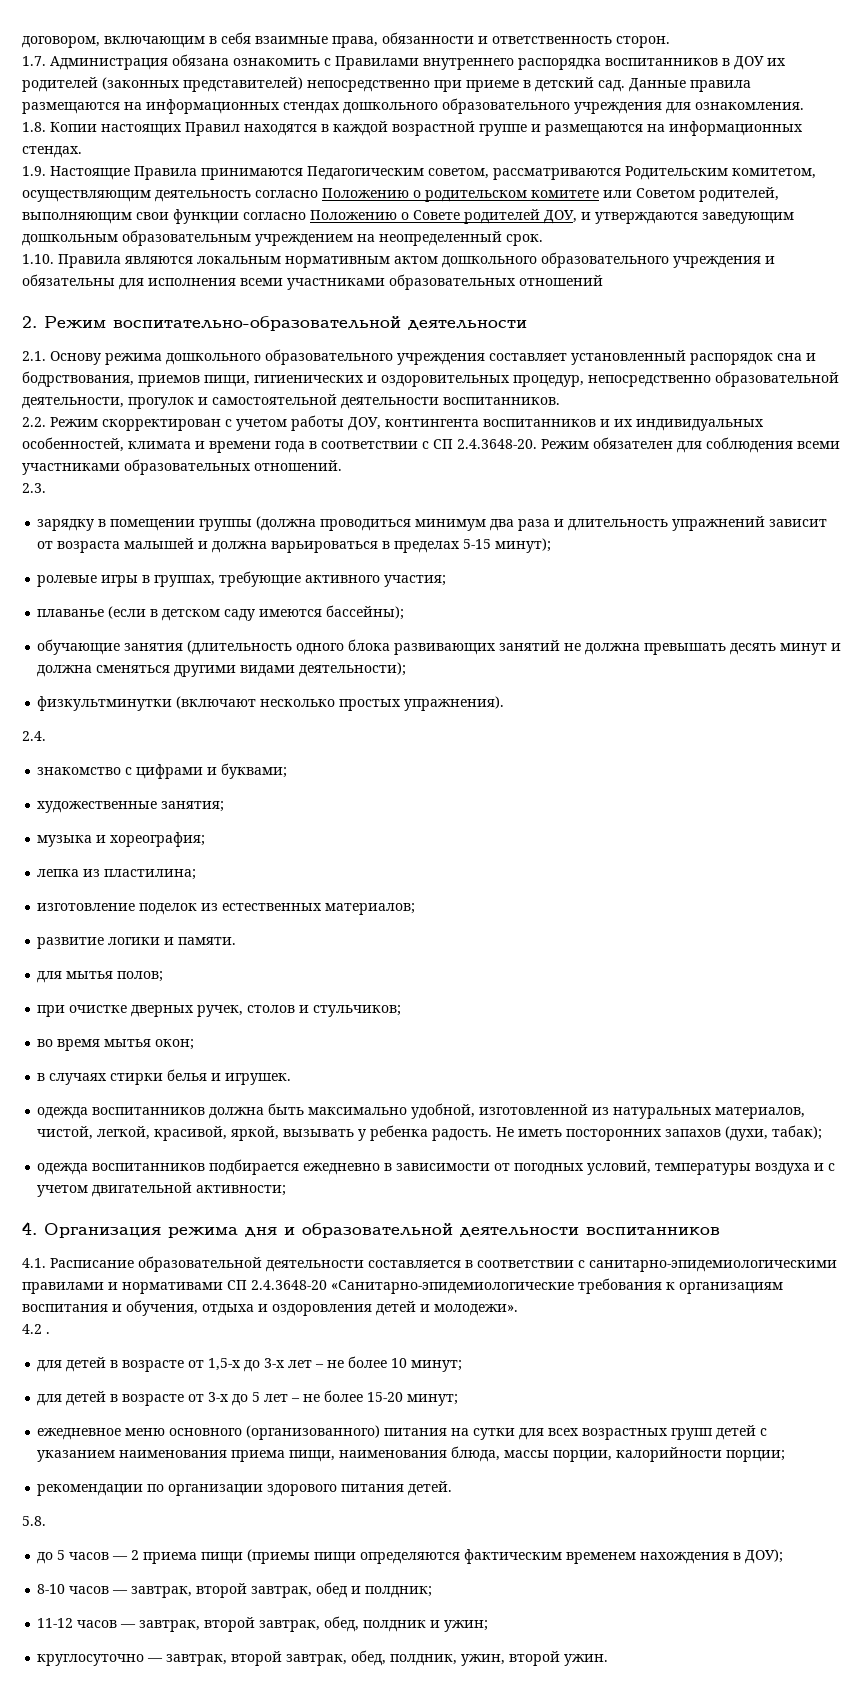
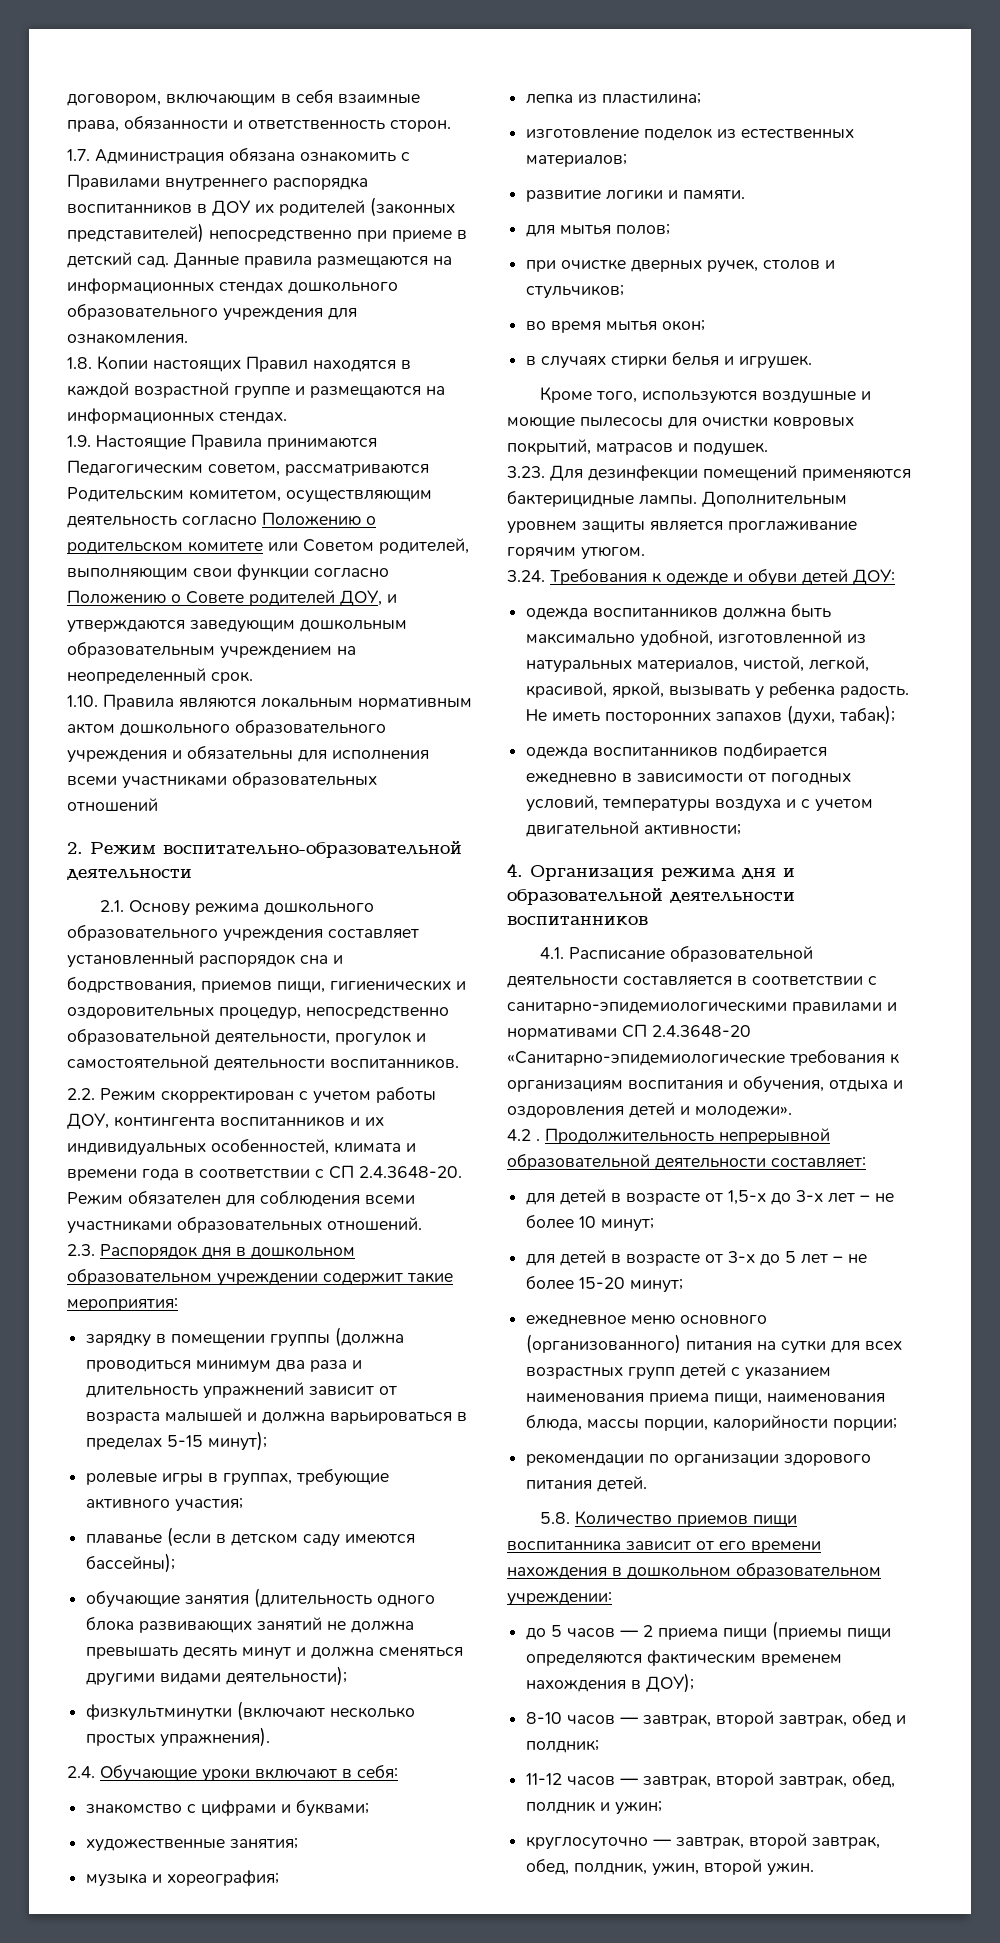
(46, 488) none -> [100,1244,355,1259] [67,1268,453,1286] [67,1298,178,1311] Распорядок дня в дошкольном образовательном учреждении содержит такие мероприятия:
(46, 736) none -> [100,1764,398,1782] Обучающие уроки включают в себя:
(292, 1079) none -> [540,386,872,404] [507,416,854,429] [507,439,768,456] [507,465,911,481] [507,490,847,507] [507,520,857,534] [507,547,645,560] [507,568,895,586] // Кроме того, используются воздушные и моющие пылесосы для очистки ковровых покрытий, матрасов и подушек. // 3.23. Для дезинфекции помещений применяются бактерицидные лампы. Дополнительным уровнем защиты является проглаживание горячим утюгом. // 3.24. Требования к одежде и обуви детей ДОУ:
(50, 1333) none -> [545,1128,830,1144] [507,1153,866,1170] Продолжительность непрерывной образовательной деятельности составляет:
(46, 1521) none -> [575,1510,798,1527] [507,1540,821,1553] [507,1562,881,1579] [507,1592,612,1606] Количество приемов пищи воспитанника зависит от его времени нахождения в дошкольном образовательном учреждении:

